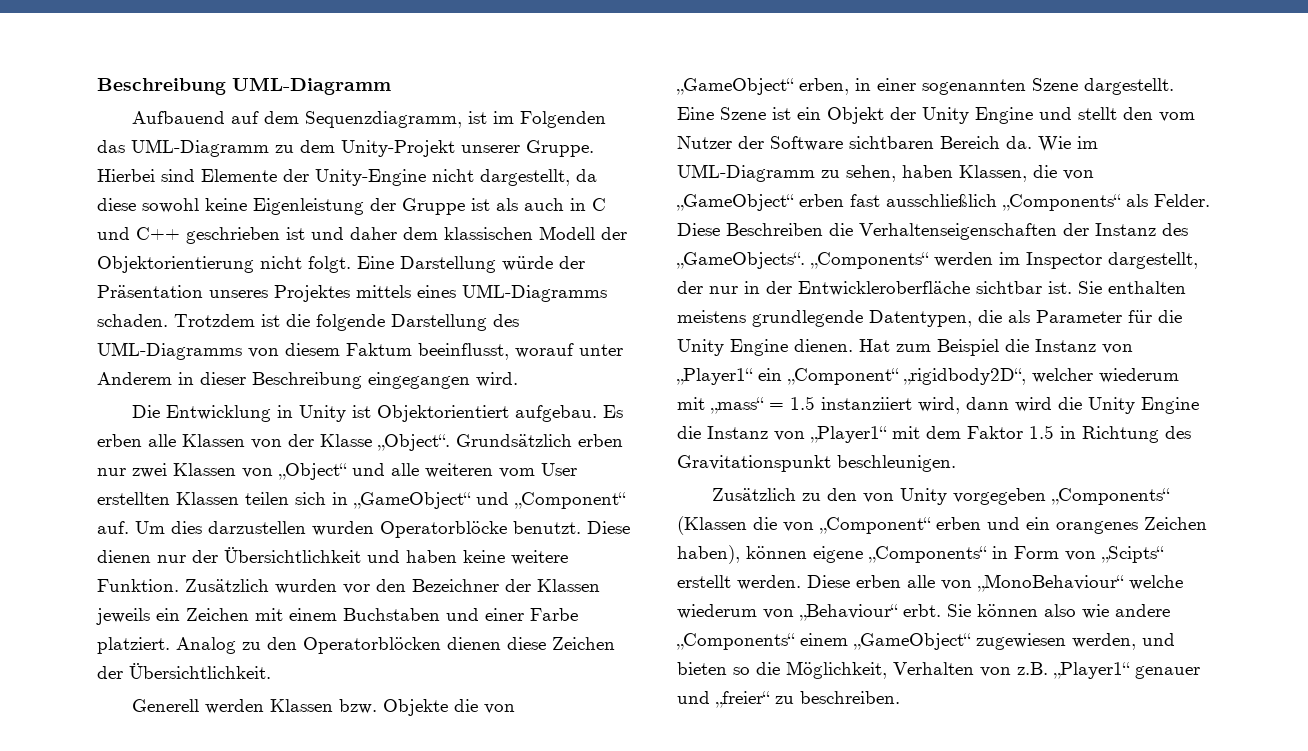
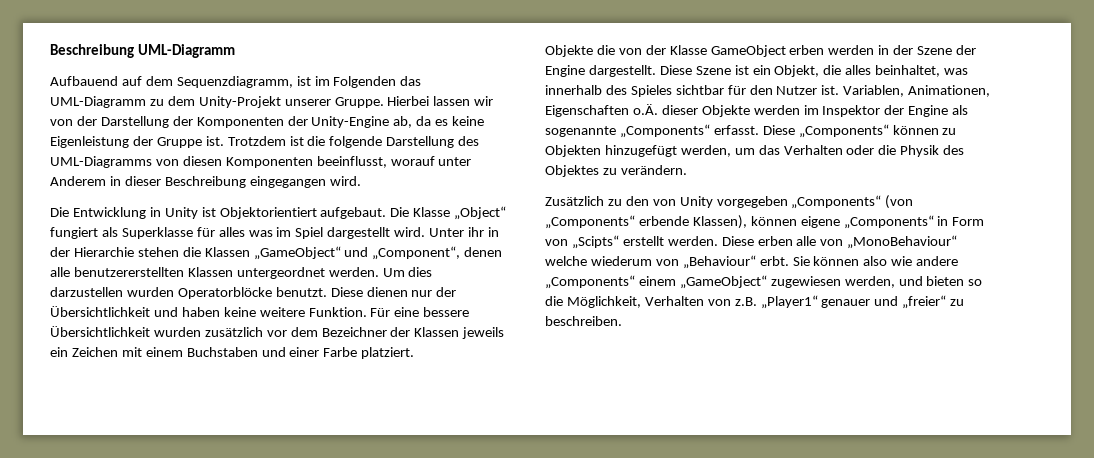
[161,169,597,186] [97,198,606,215] [97,226,627,244] [97,256,585,273] [97,284,607,302] [97,314,168,327] sind Elemente der Unity-Engine nicht dargestellt, da diese sowohl keine Eigenleistung der Gruppe ist als auch in C und C++ geschrieben ist und daher dem klassischen Modell der Objektorientierung nicht folgt. Eine Darstellung würde der Präsentation unseres Projektes mittels eines UML-Diagramms schaden. -> [433,96,494,106] [50,116,485,128] [50,136,224,148] lassen wir von der Darstellung der Komponenten der Unity-Engine ab, da es keine Eigenleistung der Gruppe ist.
[285,343,412,356] diesem Faktum -> [182,156,313,168] diesen Komponenten
[514,405,623,422] [97,434,623,451] [97,463,577,480] [97,492,626,509] [97,521,129,534] aufgebau. Es erben alle Klassen von der Klasse „Object“. Grundsätzlich erben nur zwei Klassen von „Object“ und alle weiteren vom User erstellten Klassen teilen sich in „GameObject“ und „Component“ auf. -> [320,206,507,220] [50,227,499,239] [50,246,503,260] [50,267,379,279] aufgebaut. Die Klasse „Object“ fungiert als Superklasse für alles was im Spiel dargestellt wird. Unter ihr in der Hierarchie stehen die Klassen „GameObject“ und „Component“, denen alle benutzererstellten Klassen untergeordnet werden.
[185,579,406,594] Zusätzlich wurden vor den -> [370,307,470,317] [50,326,318,337] Für eine bessere Übersichtlichkeit wurden zusätzlich vor dem
[176,637,615,654] [97,663,271,679] [131,699,515,716] [677,78,1174,95] [677,107,1195,124] [677,136,1098,152] [677,164,1094,182] [677,194,1210,211] [677,223,1188,240] [677,252,1198,269] [677,281,1186,296] [677,310,1182,327] [677,339,1133,356] [677,368,1179,385] [677,396,1199,414] [677,425,1191,443] [677,455,956,472] Analog zu den Operatorblöcken dienen diese Zeichen der Übersichtlichkeit. // Generell werden Klassen bzw. Objekte die von „GameObject“ erben, in einer sogenannten Szene dargestellt. Eine Szene ist ein Objekt der Unity Engine und stellt den vom Nutzer der Software sichtbaren Bereich da. Wie im UML-Diagramm zu sehen, haben Klassen, die von „GameObject“ erben fast ausschließlich „Components“ als Felder. Diese Beschreiben die Verhaltenseigenschaften der Instanz des „GameObjects“. „Components“ werden im Inspector dargestellt, der nur in der Entwickleroberfläche sichtbar ist. Sie enthalten meistens grundlegende Datentypen, die als Parameter für die Unity Engine dienen. Hat zum Beispiel die Instanz von „Player1“ ein „Component“ „rigidbody2D“, welcher wiederum mit „mass“ = 1.5 instanziiert wird, dann wird die Unity Engine die Instanz von „Player1“ mit dem Faktor 1.5 in Richtung des Gravitationspunkt beschleunigen. -> [545,45,977,57] [545,65,969,77] [545,85,991,97] [545,104,969,117] [545,124,957,138] [545,145,965,157] [545,165,687,177] // Objekte die von der Klasse GameObject erben werden in der Szene der Engine dargestellt. Diese Szene ist ein Objekt, die alles beinhaltet, was innerhalb des Spieles sichtbar für den Nutzer ist. Variablen, Animationen, Eigenschaften o.Ä. dieser Objekte werden im Inspektor der Engine als sogenannte „Components“ erfasst. Diese „Components“ können zu Objekten hinzugefügt werden, um das Verhalten oder die Physik des Objektes zu verändern.
[677,516,1207,535] [677,545,740,564] (Klassen die von „Component“ erben und ein orangenes Zeichen haben), -> [885,195,914,209] [545,215,747,229] (von „Components“ erbende Klassen),

